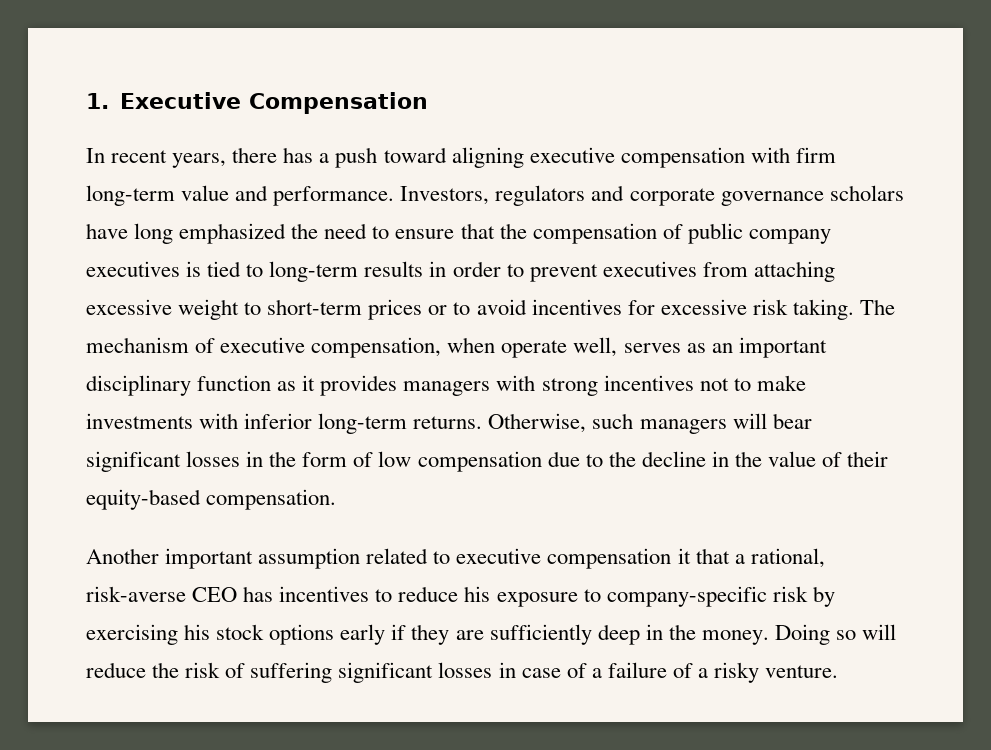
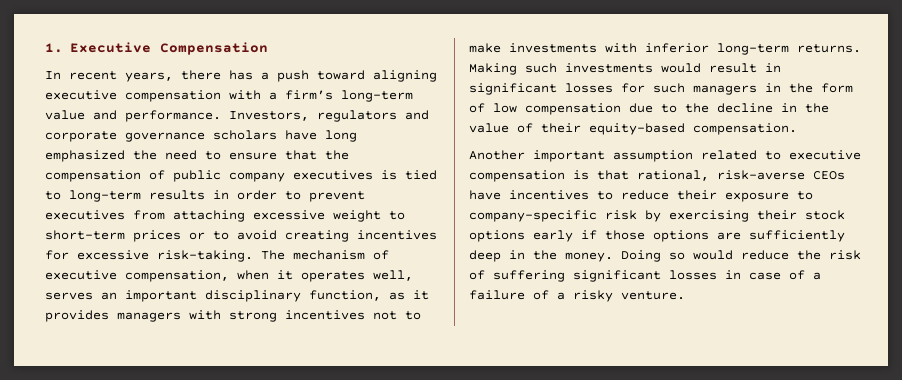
[795,147,836,163] firm -> [269,90,333,100] a firm’s
(527, 307) none -> [285,230,349,242] creating
[752,299,854,320] risk taking. -> [157,250,253,262] risk-taking.
[501,340,568,358] operate -> [277,270,365,282] it operates
[686,343,706,353] as -> (93, 296) none
[197,375,272,391] function -> [309,290,381,301] function,
[488,413,812,434] [86,451,241,472] Otherwise, such managers will bear significant losses -> [469,63,781,75] [469,83,757,95] Making such investments would result in significant losses for such managers
[677,548,825,568] [86,586,274,602] it that a rational, risk-averse CEO has -> [573,170,845,181] [469,190,501,200] is that rational, risk-averse CEOs have
[464,586,491,602] his -> [677,190,717,200] their
[184,624,211,640] his -> [757,210,797,220] their
[411,624,450,645] they -> [605,230,709,242] those options
[862,624,897,640] will -> [693,250,733,260] would

